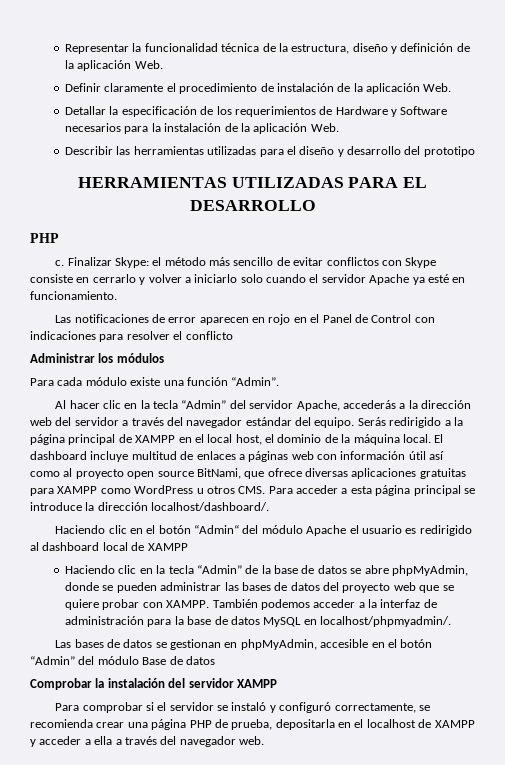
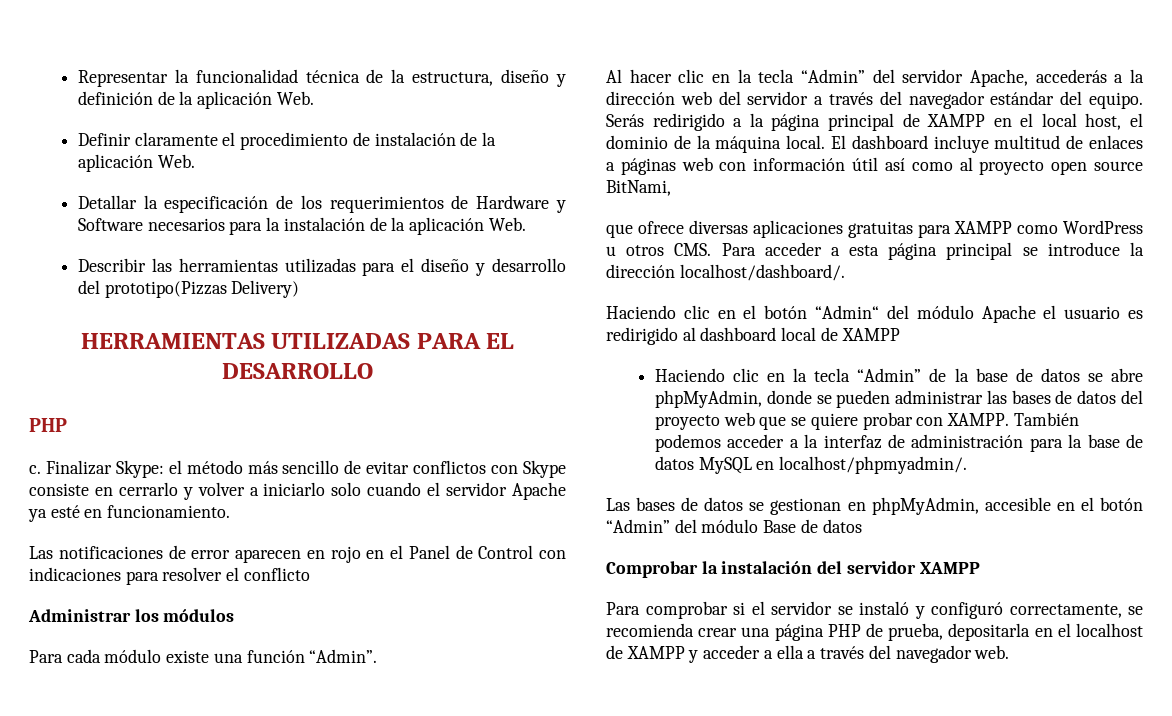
[423,146,475,157] prototipo -> [104,280,300,298] prototipo(Pizzas Delivery)
(241, 473) none -> (671, 188) //

